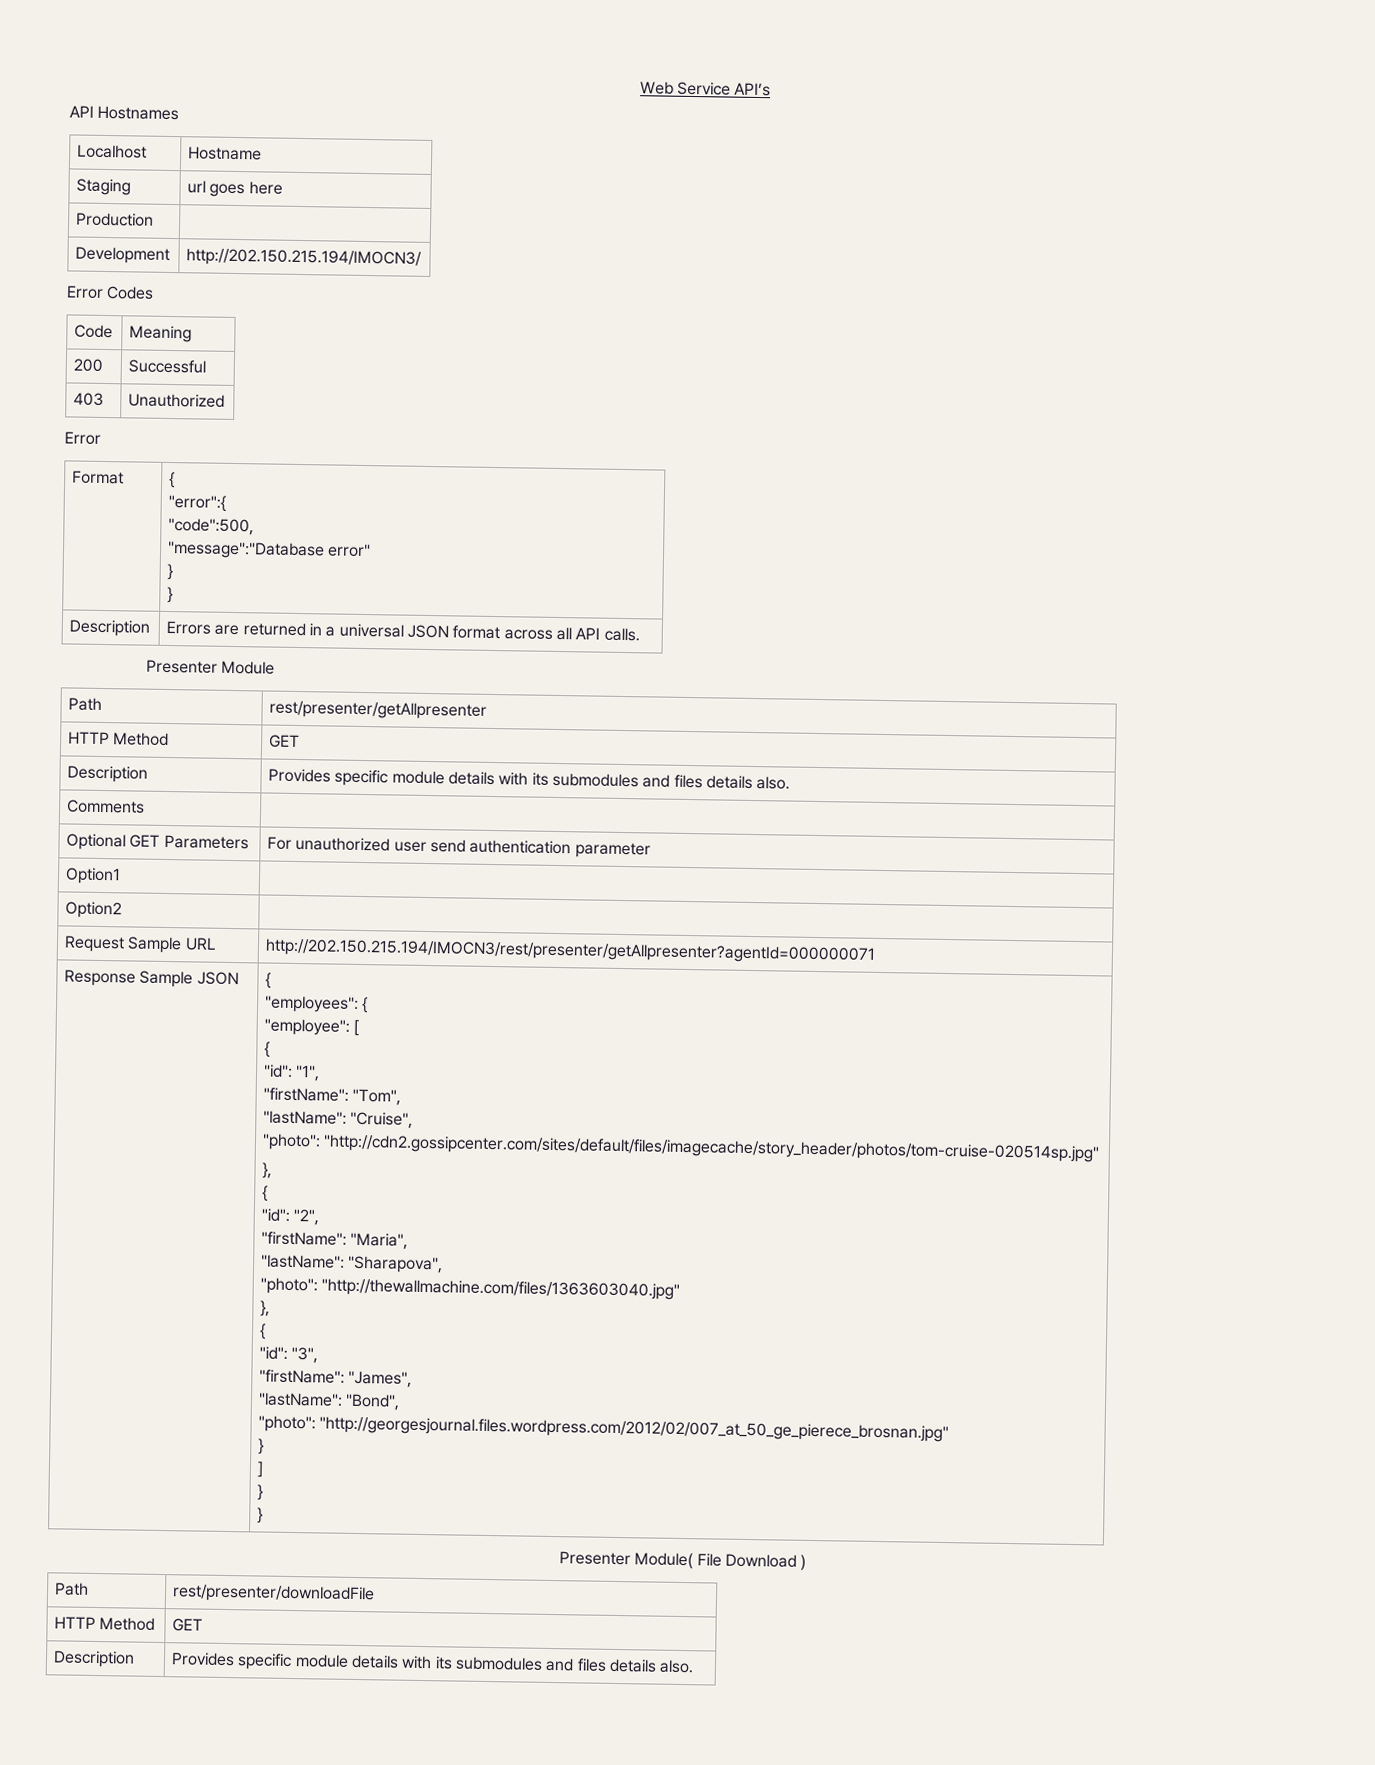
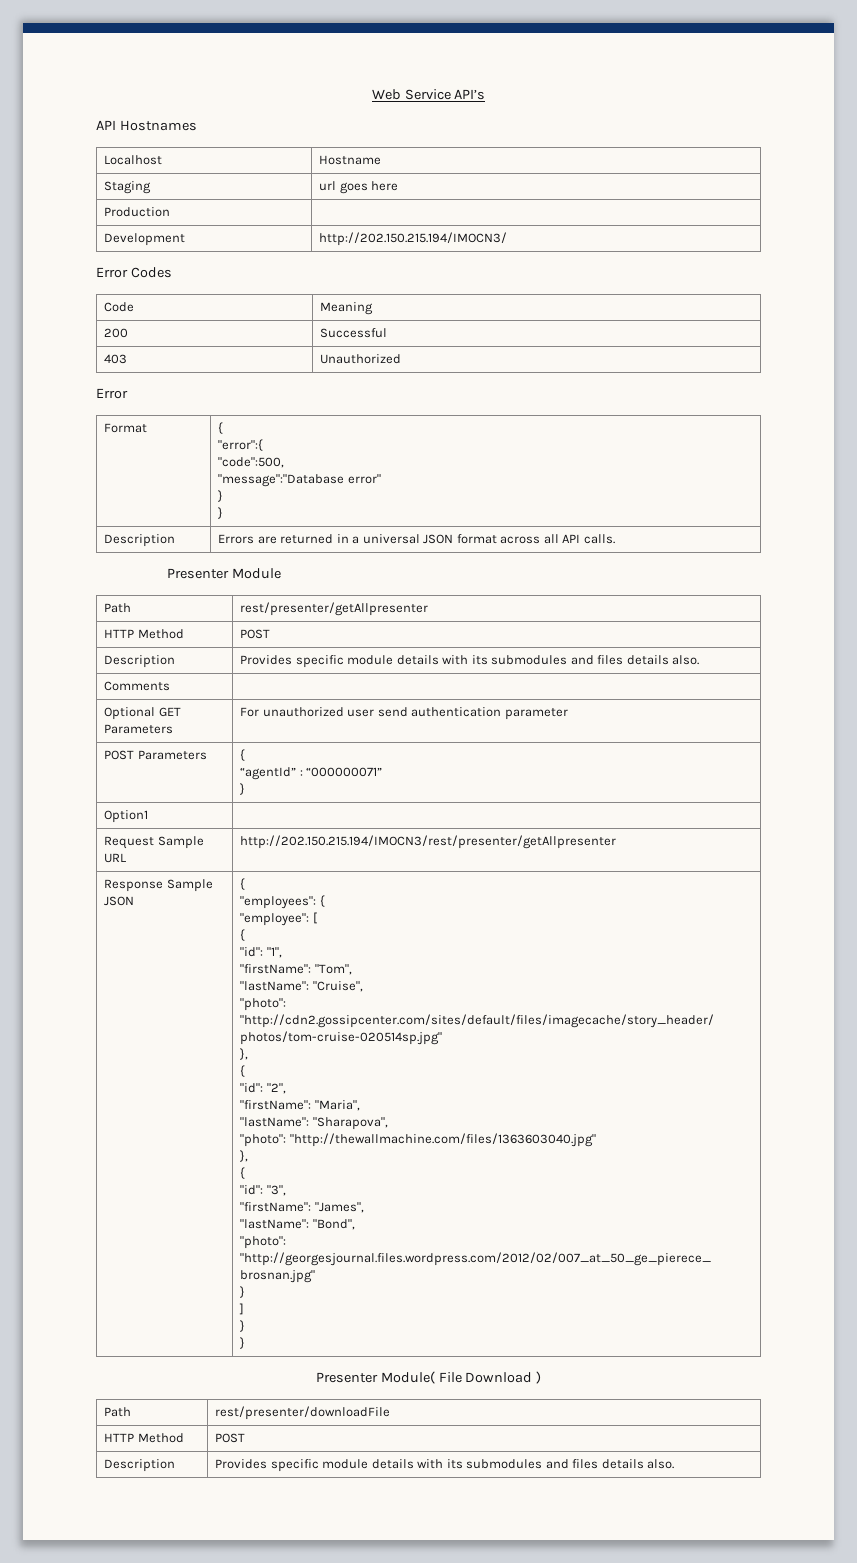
[269,734,301,749] GET -> [240,629,271,639] POST
(651, 850) none -> [104,750,207,760] [240,749,246,761] [240,767,383,780] [240,783,246,795] // POST Parameters | { // “agentId” : “000000071” // }
[65,901,123,919] // Option2 | -> (149, 816) none
[265,938,877,964] http://202.150.215.194/IMOCN3/rest/presenter/getAllpresenter?agentId=000000071 -> [240,835,617,849] http://202.150.215.194/IMOCN3/rest/presenter/getAllpresenter
[172,1618,204,1632] GET -> [215,1433,246,1443] POST

